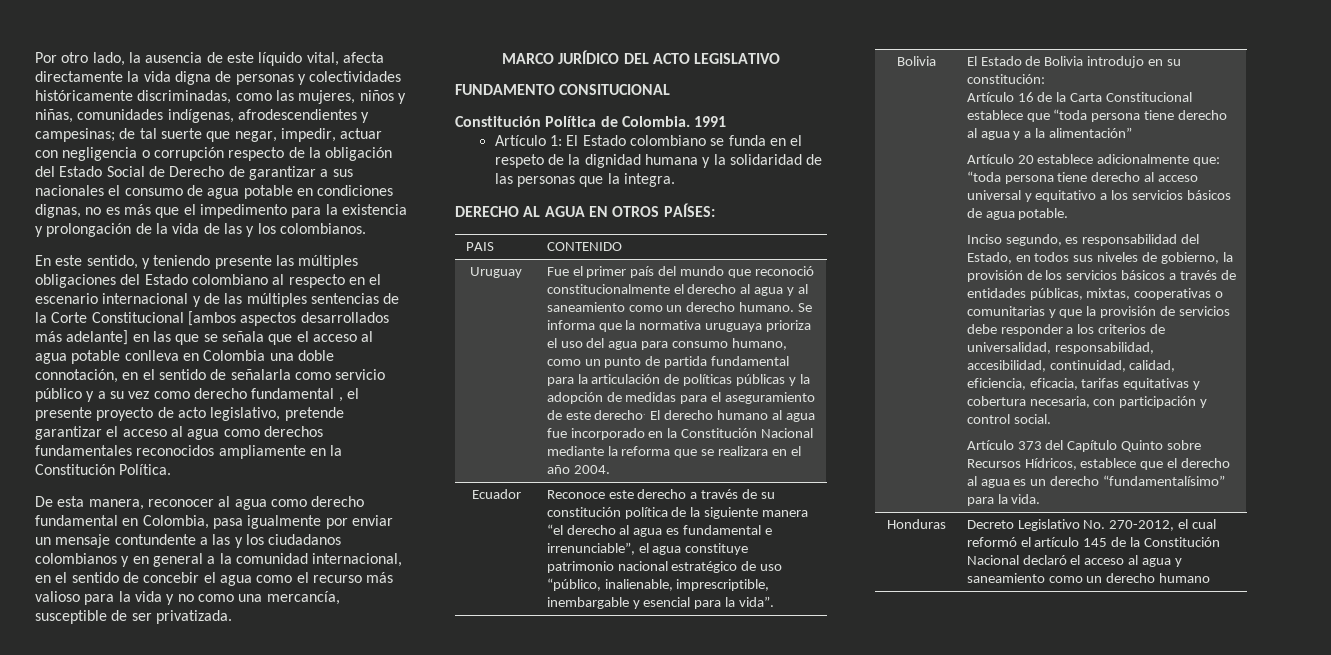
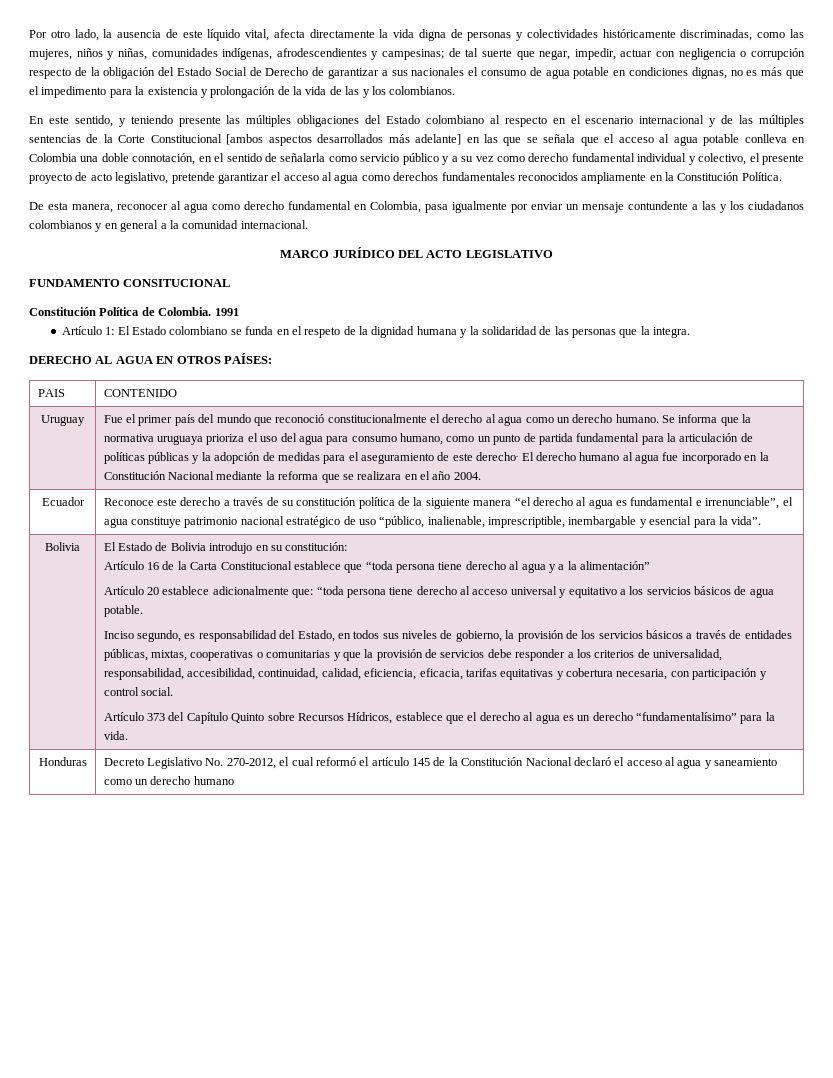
[338,397,343,402] , -> [637,153,747,165] individual y colectivo,
[312,553,403,567] [35,572,394,586] [35,591,340,605] [35,610,232,624] internacional, en el sentido de concebir el agua como el recurso más valioso para la vida y no como una mercancía, susceptible de ser privatizada. -> [240,220,308,229] internacional.
[787,284,809,296] [546,302,625,312] y al saneamiento -> (523, 421) none

